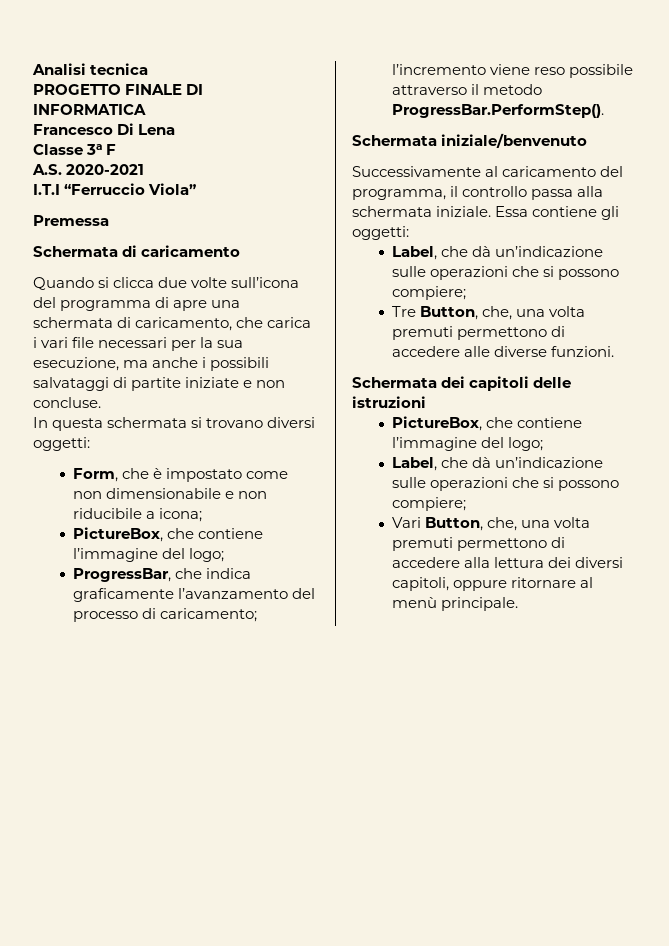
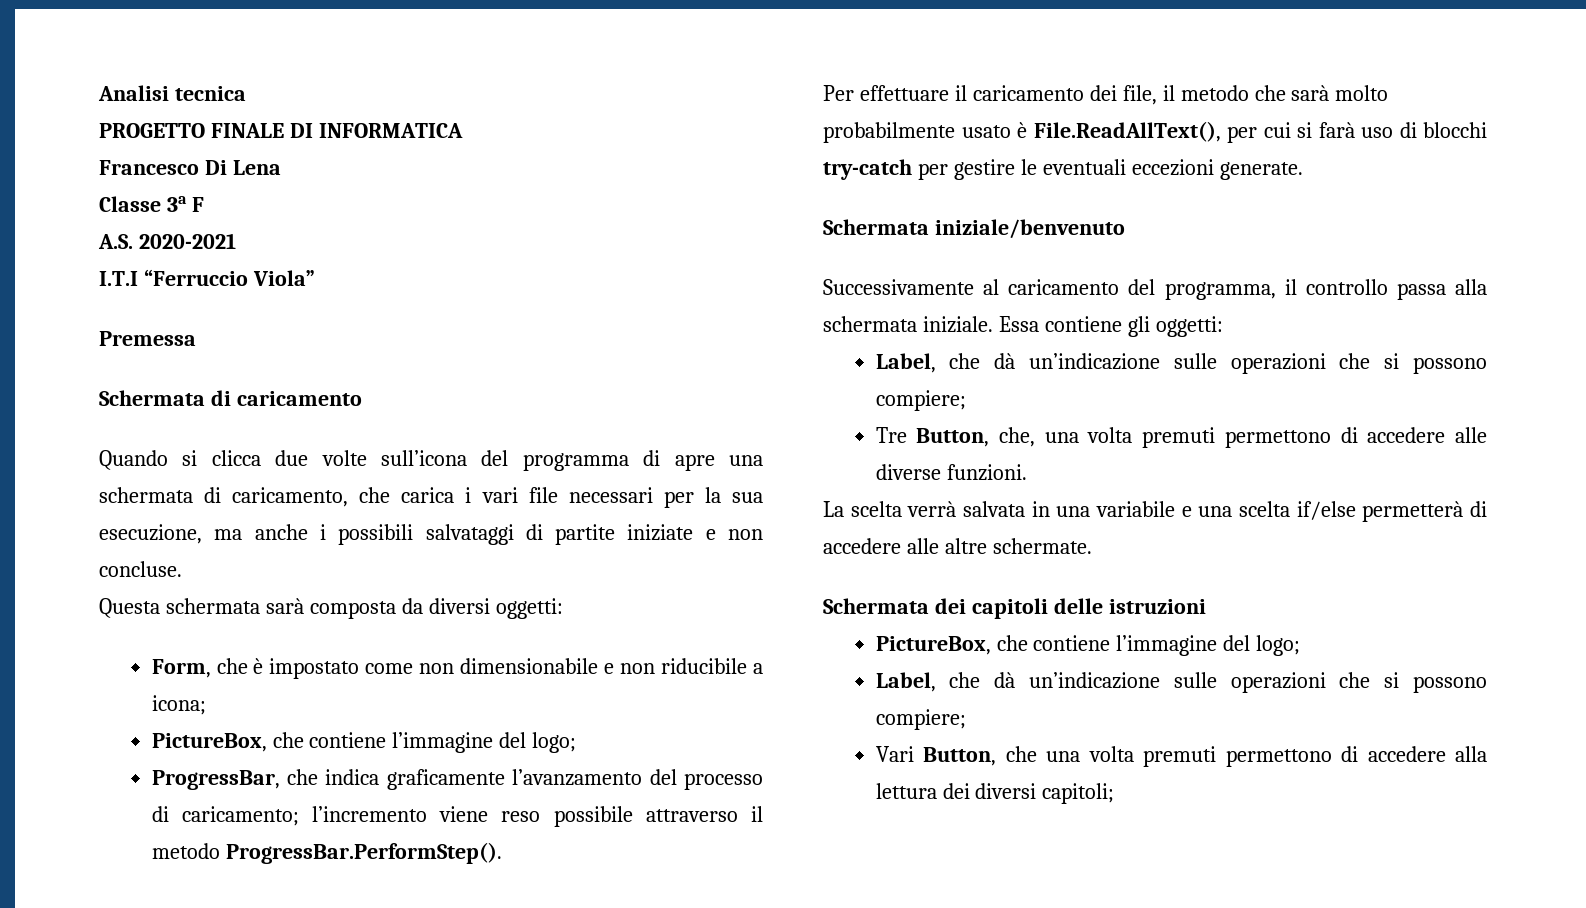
[33,417,264,431] In questa schermata si trovano -> [99,598,423,619] Questa schermata sarà composta da
(605, 111) none -> [823,85,1389,105] [823,121,1487,143] [823,159,1303,180] // Per effettuare il caricamento dei file, il metodo che sarà molto probabilmente usato è File.ReadAllText(), per cui si farà uso di blocchi try-catch per gestire le eventuali eccezioni generate.
(615, 351) none -> [823,501,1487,522] [823,538,1092,554] // La scelta verrà salvata in una variabile e una scelta if/else permetterà di accedere alle altre schermate.
[487,517,518,531] che, -> [1005,746,1037,762] che
[392,577,594,591] [392,597,519,611] capitoli, oppure ritornare al menù principale. -> [1042,783,1115,804] capitoli;

